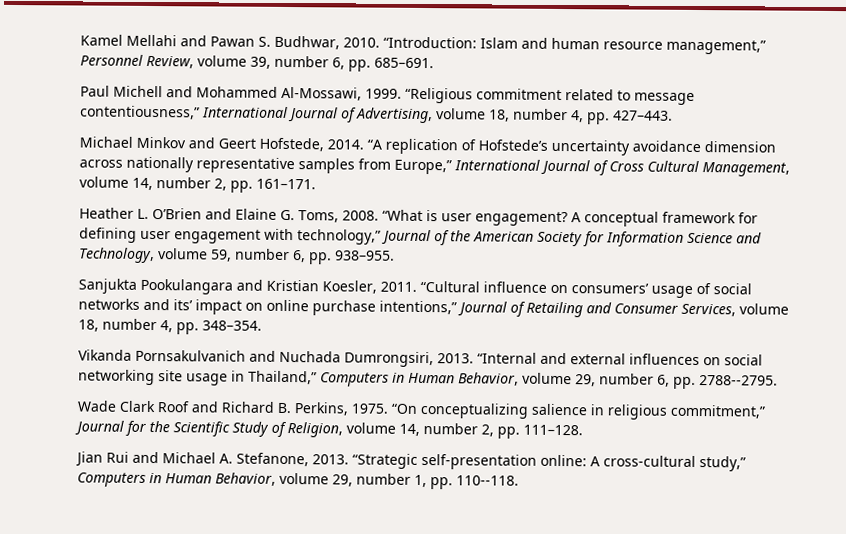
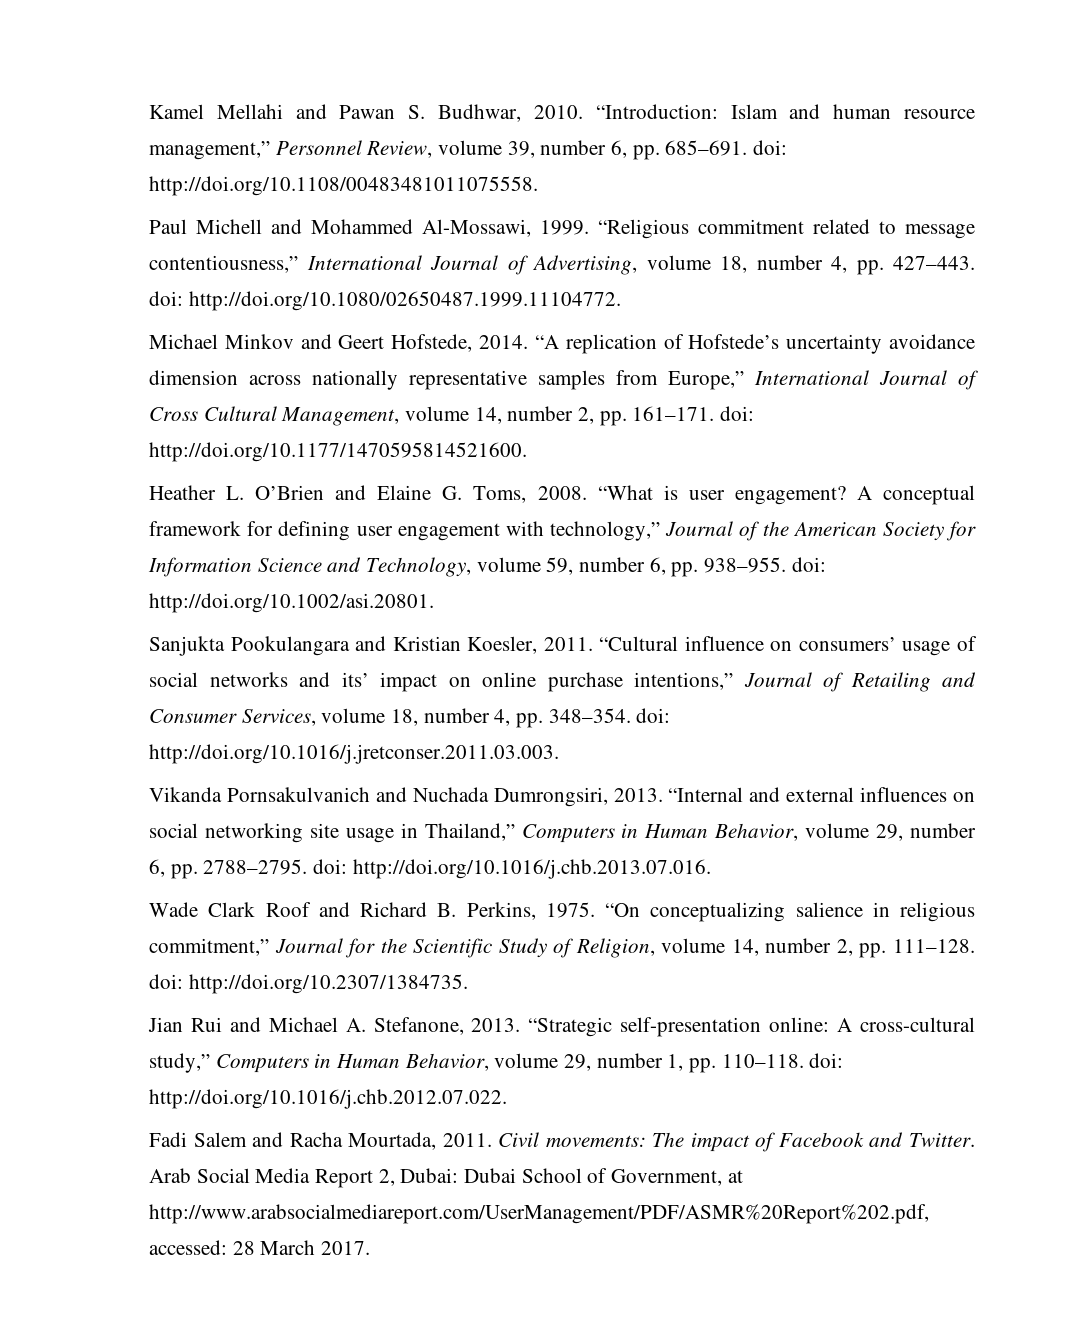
(435, 63) none -> [753,140,788,155] [149,176,539,196] doi: http://doi.org/10.1108/00483481011075558.
(674, 115) none -> [149,291,621,311] doi: http://doi.org/10.1080/02650487.1999.11104772.
(317, 184) none -> [720,406,755,421] [149,442,528,462] doi: http://doi.org/10.1177/1470595814521600.
(396, 255) none -> [791,557,826,572] [149,593,435,613] doi: http://doi.org/10.1002/asi.20801.
(263, 325) none -> [636,708,671,723] [149,744,560,764] doi: http://doi.org/10.1016/j.jretconser.2011.03.003.
[699,375,779,386] 2788--2795. -> [203,859,711,879] 2788–2795. doi: http://doi.org/10.1016/j.chb.2013.07.016.
(584, 430) none -> [149,974,468,994] doi: http://doi.org/10.2307/1384735.
[456,475,520,486] 110--118. -> [721,1053,844,1068] [149,1089,508,1109] [149,1132,975,1152] [149,1168,743,1188] [149,1204,930,1224] [149,1240,371,1255] 110–118. doi: http://doi.org/10.1016/j.chb.2012.07.022. // Fadi Salem and Racha Mourtada, 2011. Civil movements: The impact of Facebook and Twitter. Arab Social Media Report 2, Dubai: Dubai School of Government, at http://www.arabsocialmediareport.com/UserManagement/PDF/ASMR%20Report%202.pdf, accessed: 28 March 2017.

